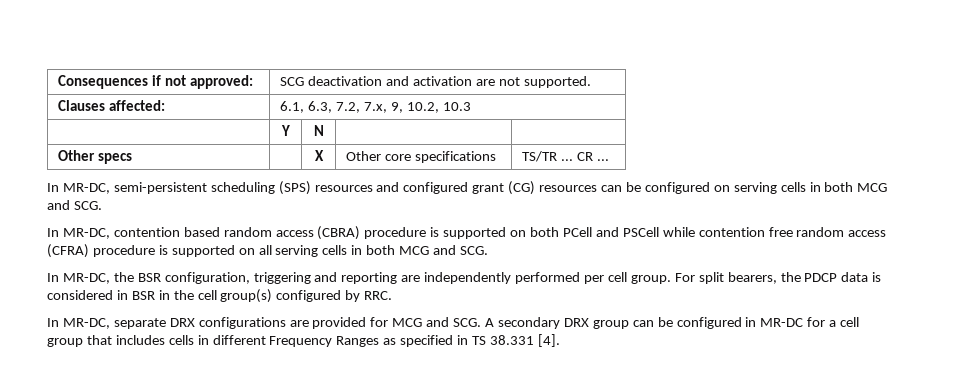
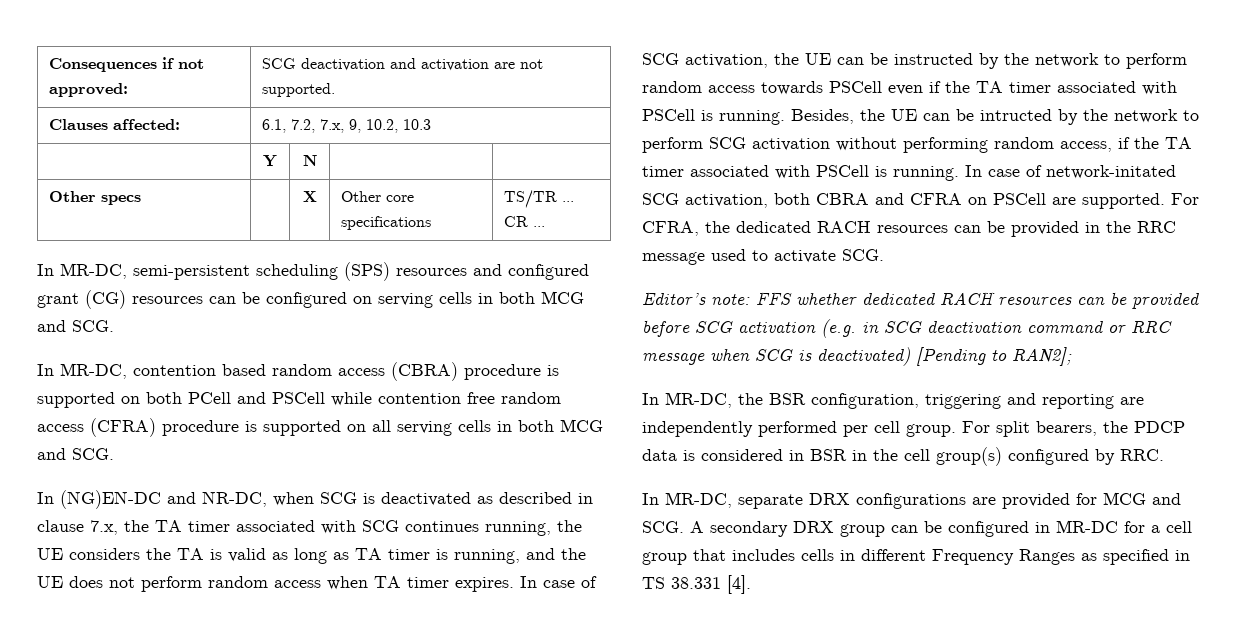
[308,101,333,113] 6.3, -> (287, 126) none
(488, 250) none -> [37,490,593,509] [37,520,582,536] [37,548,586,564] [37,576,597,592] [642,53,1187,69] [642,81,1177,95] [642,109,1199,125] [642,137,1192,153] [642,165,1176,181] [642,193,1199,209] [642,221,1176,237] [642,249,884,265] [642,292,1200,309] [642,319,1172,338] [642,347,1072,366] // In (NG)EN-DC and NR-DC, when SCG is deactivated as described in clause 7.x, the TA timer associated with SCG continues running, the UE considers the TA is valid as long as TA timer is running, and the UE does not perform random access when TA timer expires. In case of SCG activation, the UE can be instructed by the network to perform random access towards PSCell even if the TA timer associated with PSCell is running. Besides, the UE can be intructed by the network to perform SCG activation without performing random access, if the TA timer associated with PSCell is running. In case of network-initated SCG activation, both CBRA and CFRA on PSCell are supported. For CFRA, the dedicated RACH resources can be provided in the RRC message used to activate SCG. // Editor’s note: FFS whether dedicated RACH resources can be provided before SCG activation (e.g. in SCG deactivation command or RRC message when SCG is deactivated) [Pending to RAN2];

